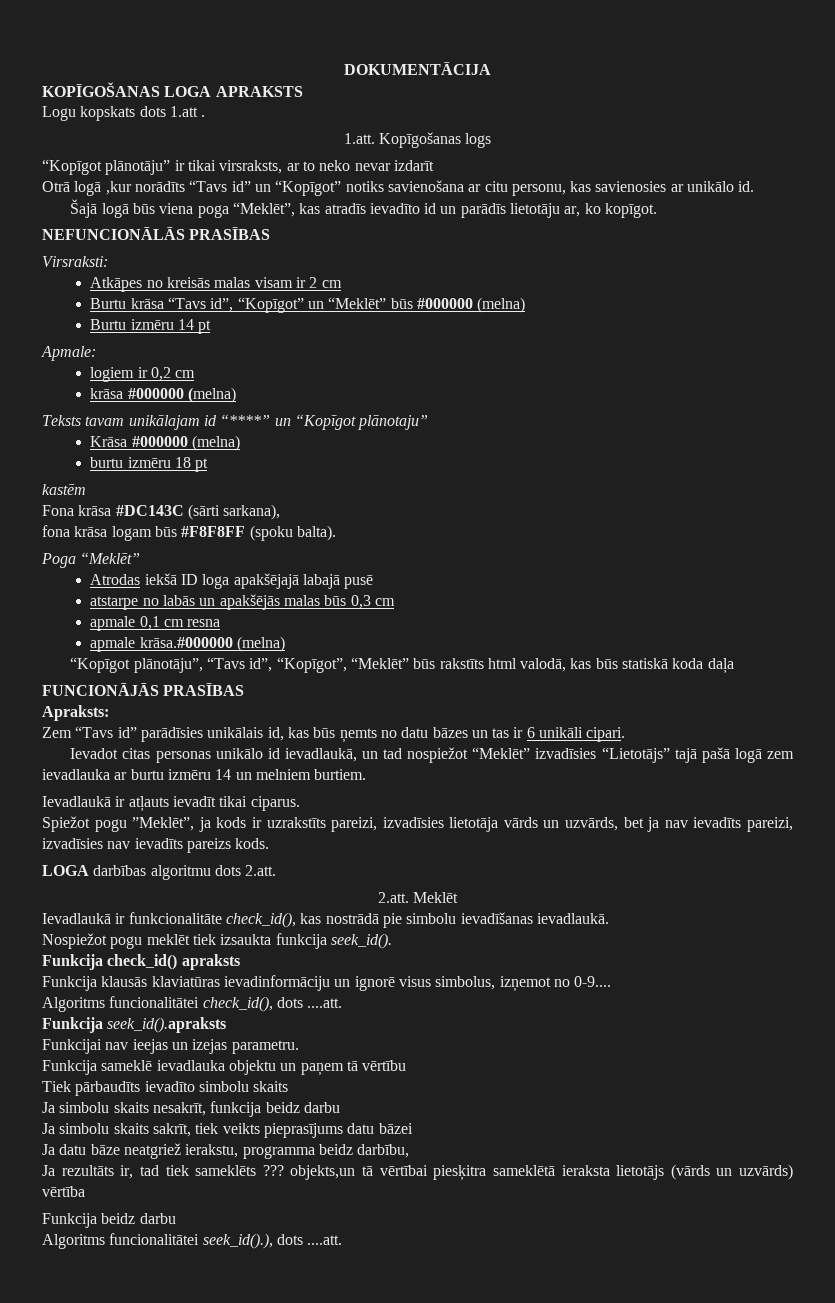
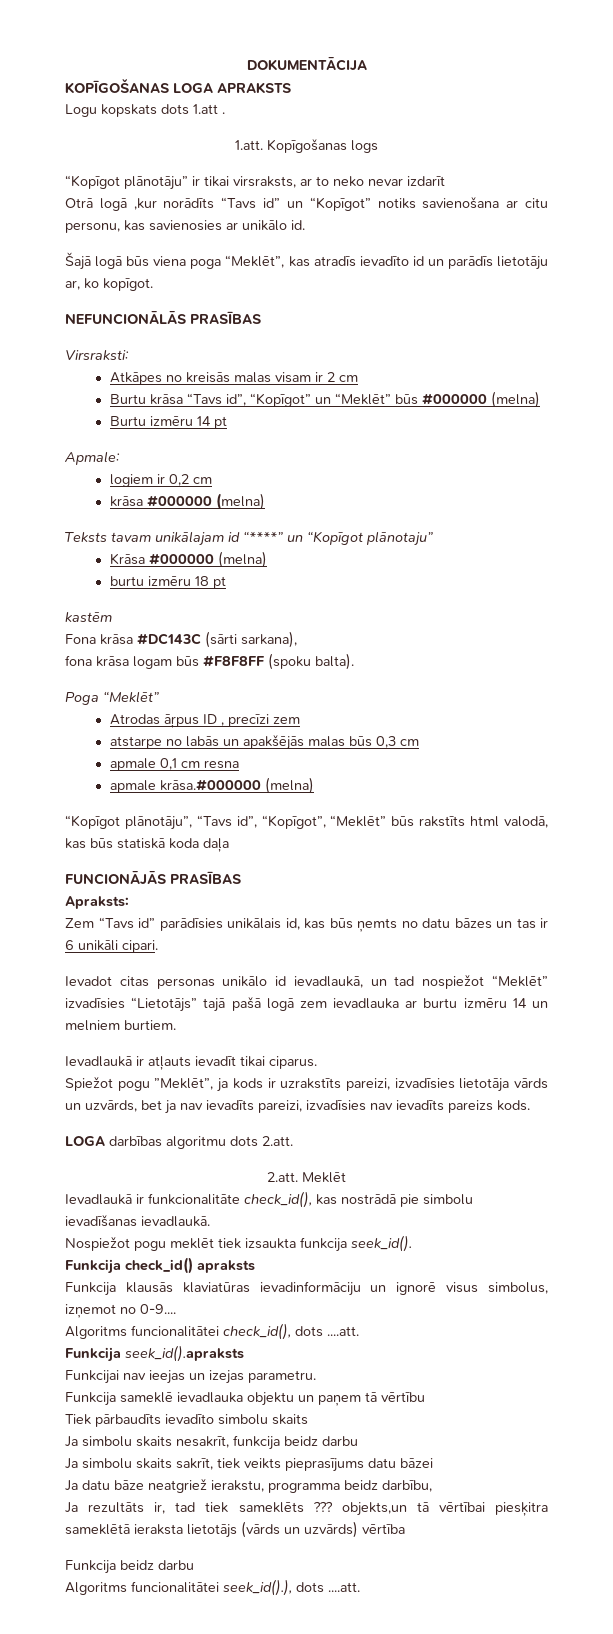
[144,573,374,589] iekšā ID loga apakšējajā labajā pusē -> [163,714,300,728] āŗpus ID , precīzi zem

